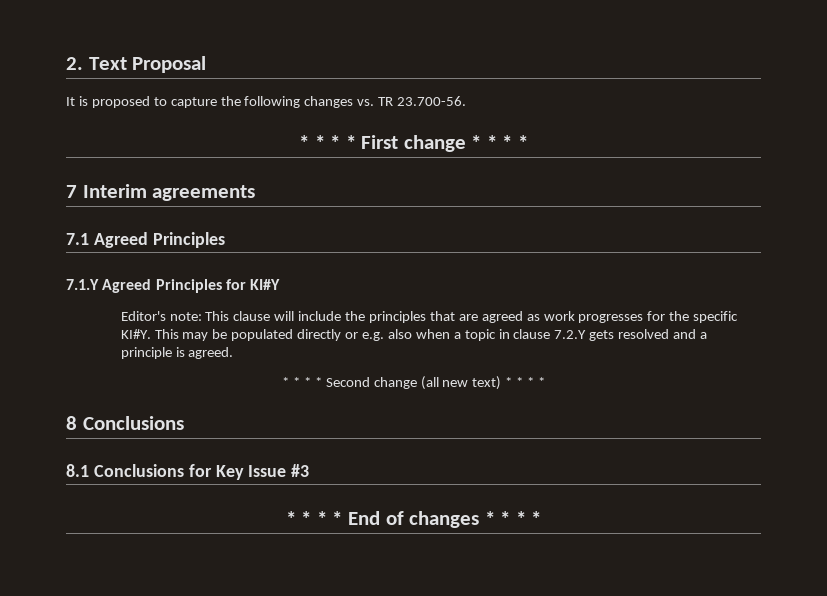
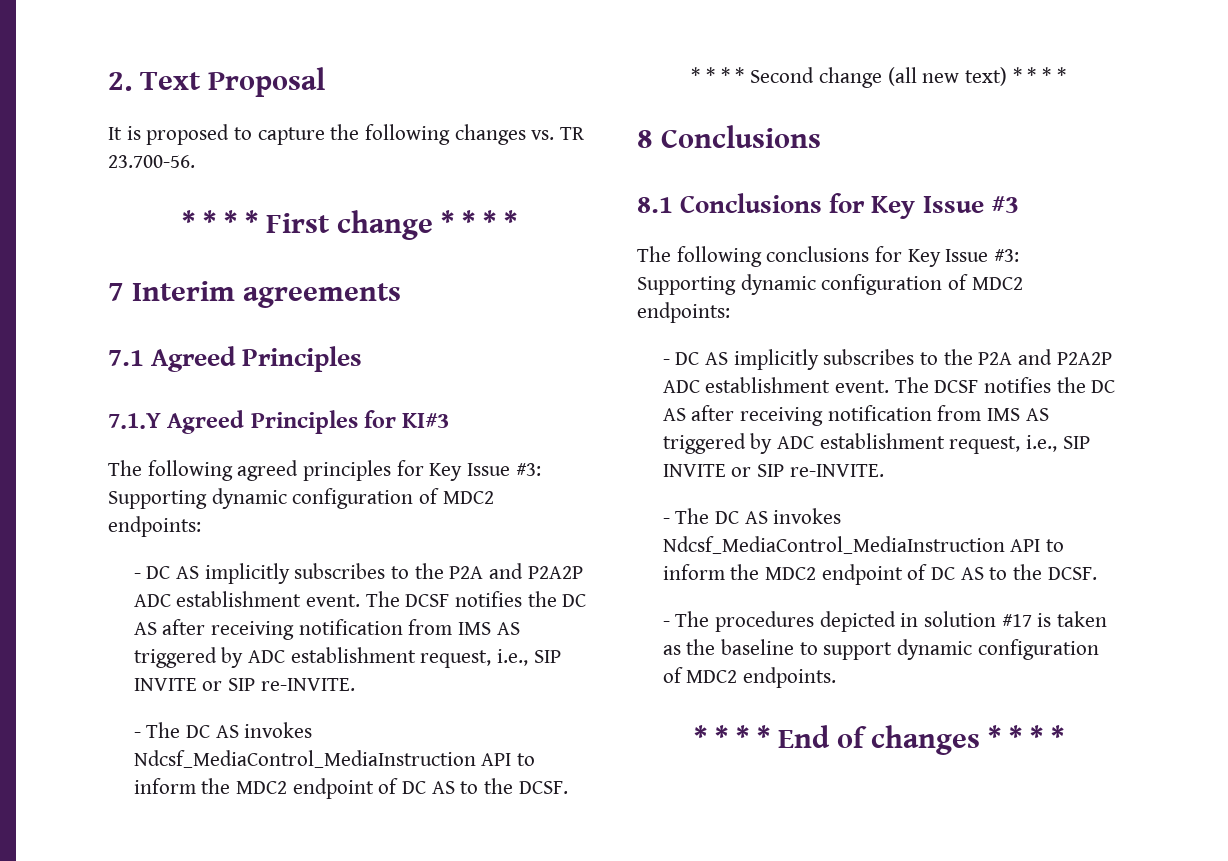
[250,279,281,290] [120,311,739,323] [120,329,708,341] [120,347,234,359] KI#Y // Editor's note: This clause will include the principles that are agreed as work progresses for the specific KI#Y. This may be populated directly or e.g. also when a topic in clause 7.2.Y gets resolved and a principle is agreed. -> [402,413,450,428] [108,460,541,481] [108,488,494,509] [108,516,201,537] [133,563,583,584] [133,591,587,607] [133,619,520,640] [133,647,561,668] [133,678,355,691] [133,722,313,738] [133,750,536,768] [133,778,568,799] KI#3 // The following agreed principles for Key Issue #3: Supporting dynamic configuration of MDC2 endpoints: // - DC AS implicitly subscribes to the P2A and P2A2P ADC establishment event. The DCSF notifies the DC AS after receiving notification from IMS AS triggered by ADC establishment request, i.e., SIP INVITE or SIP re-INVITE. // - The DC AS invokes Ndcsf_MediaControl_MediaInstruction API to inform the MDC2 endpoint of DC AS to the DCSF.
(310, 470) none -> [637,246,1020,267] [637,274,1023,295] [637,302,730,323] [662,349,1112,370] [662,377,1116,393] [662,405,1049,426] [662,433,1090,454] [662,464,884,477] [662,508,842,524] [662,536,1065,554] [662,564,1097,585] [662,611,1108,632] [662,639,1099,660] [662,667,837,688] // The following conclusions for Key Issue #3: Supporting dynamic configuration of MDC2 endpoints: // - DC AS implicitly subscribes to the P2A and P2A2P ADC establishment event. The DCSF notifies the DC AS after receiving notification from IMS AS triggered by ADC establishment request, i.e., SIP INVITE or SIP re-INVITE. // - The DC AS invokes Ndcsf_MediaControl_MediaInstruction API to inform the MDC2 endpoint of DC AS to the DCSF. // - The procedures depicted in solution #17 is taken as the baseline to support dynamic configuration of MDC2 endpoints.

